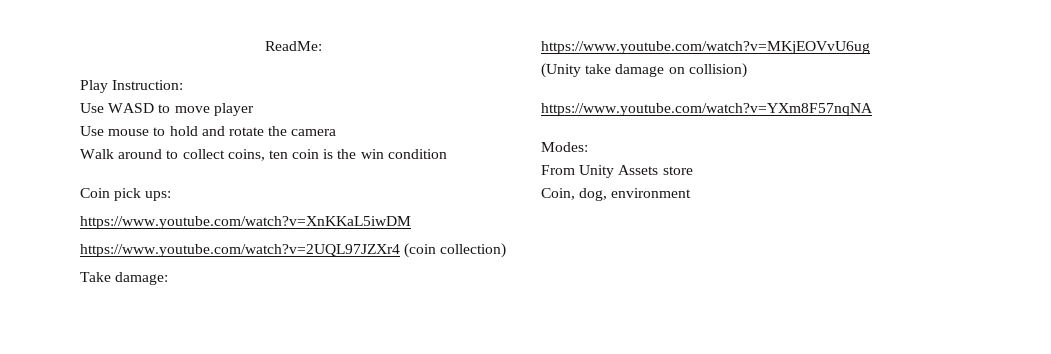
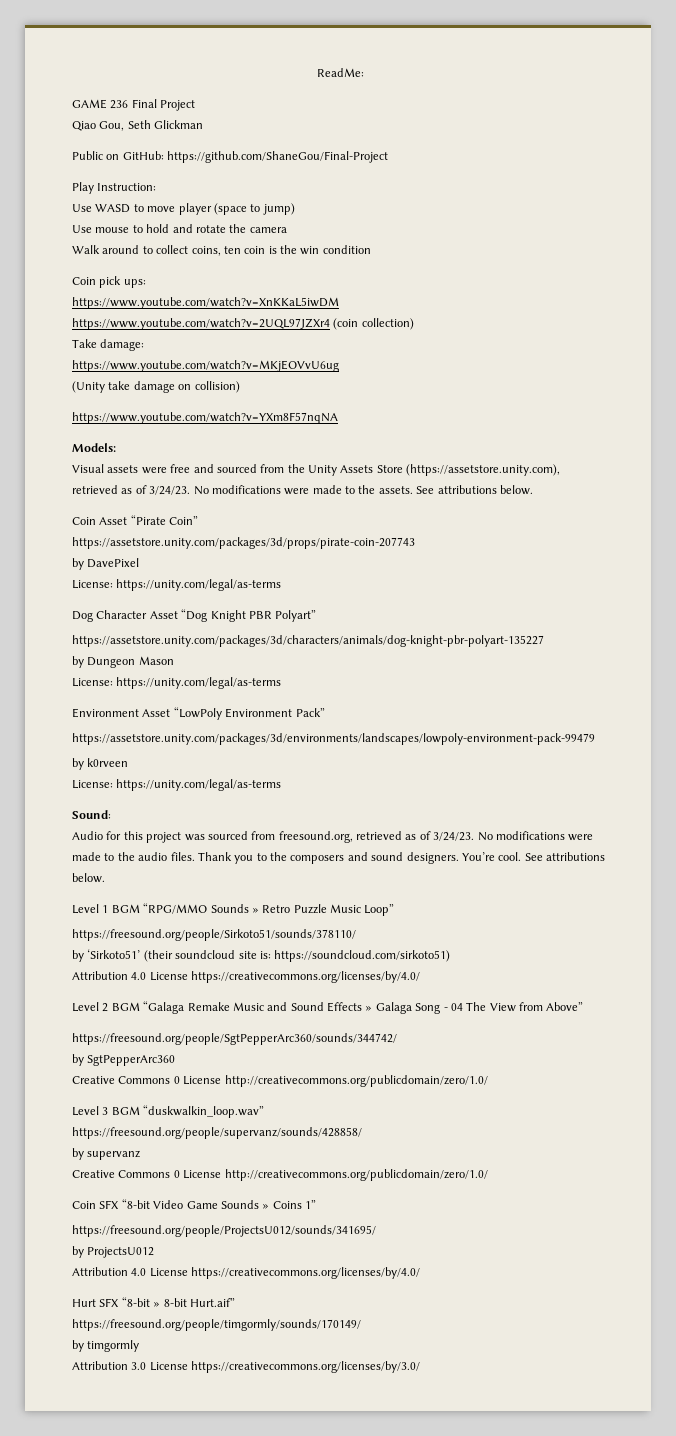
(322, 46) none -> [72,99,196,111] [72,120,204,131] [72,151,389,163] // GAME 236 Final Project // Qiao Gou, Seth Glickman // Public on GitHub: https://github.com/ShaneGou/Final-Project
(254, 109) none -> [213,203,295,215] (space to jump)
[541,142,588,152] [541,165,693,178] [541,188,692,201] Modes: // From Unity Assets store // Coin, dog, environment -> [72,443,116,452] [72,464,561,476] [72,485,533,495] [72,515,199,525] [72,537,415,549] [72,558,140,570] [72,579,282,591] [72,609,317,622] [72,635,544,647] [72,656,174,668] [72,677,282,689] [72,707,325,720] [72,733,595,745] [72,758,129,770] [72,779,282,791] [72,810,111,819] [72,831,594,843] [72,852,605,864] [72,873,105,883] [72,903,395,916] [72,929,356,941] [72,949,451,962] [72,971,421,983] [72,1001,584,1014] [72,1033,397,1045] [72,1054,176,1066] [72,1075,488,1087] [72,1105,265,1118] [72,1127,362,1139] [72,1148,141,1160] [72,1169,488,1181] [72,1199,316,1209] [72,1225,376,1237] [72,1246,155,1258] [72,1267,421,1279] [72,1297,235,1307] [72,1319,361,1331] [72,1340,140,1352] [72,1361,421,1373] Models: // Visual assets were free and sourced from the Unity Assets Store (https://assetstore.unity.com), retrieved as of 3/24/23. No modifications were made to the assets. See attributions below. // Coin Asset “Pirate Coin” // https://assetstore.unity.com/packages/3d/props/pirate-coin-207743 // by DavePixel // License: https://unity.com/legal/as-terms // Dog Character Asset “Dog Knight PBR Polyart” // https://assetstore.unity.com/packages/3d/characters/animals/dog-knight-pbr-polyart-135227 // by Dungeon Mason // License: https://unity.com/legal/as-terms // Environment Asset “LowPoly Environment Pack” // https://assetstore.unity.com/packages/3d/environments/landscapes/lowpoly-environment-pack-99479 // by k0rveen // License: https://unity.com/legal/as-terms // Sound: // Audio for this project was sourced from freesound.org, retrieved as of 3/24/23. No modifications were made to the audio files. Thank you to the composers and sound designers. You’re cool. See attributions below. // Level 1 BGM “RPG/MMO Sounds » Retro Puzzle Music Loop” // https://freesound.org/people/Sirkoto51/sounds/378110/ // by ‘Sirkoto51’ (their soundcloud site is: https://soundcloud.com/sirkoto51) // Attribution 4.0 License https://creativecommons.org/licenses/by/4.0/ // Level 2 BGM “Galaga Remake Music and Sound Effects » Galaga Song - 04 The View from Above” // https://freesound.org/people/SgtPepperArc360/sounds/344742/ // by SgtPepperArc360 // Creative Commons 0 License http://creativecommons.org/publicdomain/zero/1.0/ // Level 3 BGM “duskwalkin_loop.wav” // https://freesound.org/people/supervanz/sounds/428858/ // by supervanz // Creative Commons 0 License http://creativecommons.org/publicdomain/zero/1.0/ // Coin SFX “8-bit Video Game Sounds » Coins 1” // https://freesound.org/people/ProjectsU012/sounds/341695/ // by ProjectsU012 // Attribution 4.0 License https://creativecommons.org/licenses/by/4.0/ // Hurt SFX “8-bit » 8-bit Hurt.aif” // https://freesound.org/people/timgormly/sounds/170149/ // by timgormly // Attribution 3.0 License https://creativecommons.org/licenses/by/3.0/

